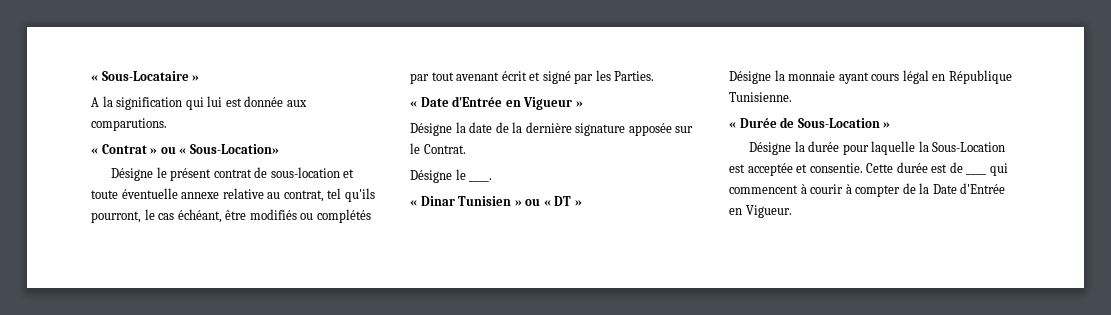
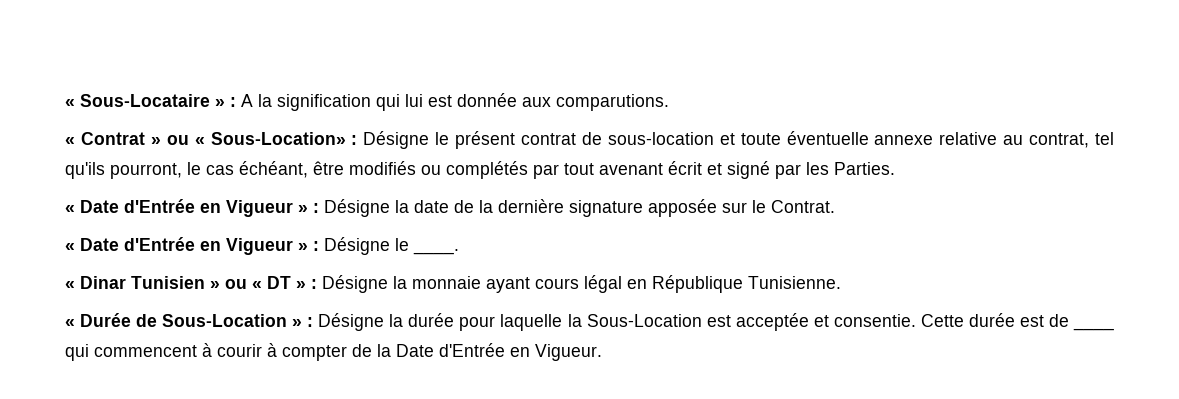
(200, 78) // -> [230,97,236,107] :
(279, 149) // -> [351,135,358,145] :
(583, 104) // -> [313,203,319,213] :
(466, 149) none -> [65,237,319,255] « Date d'Entrée en Vigueur » :
(582, 203) // -> [311,279,317,289] :
(891, 125) // -> [307,317,314,327] :

